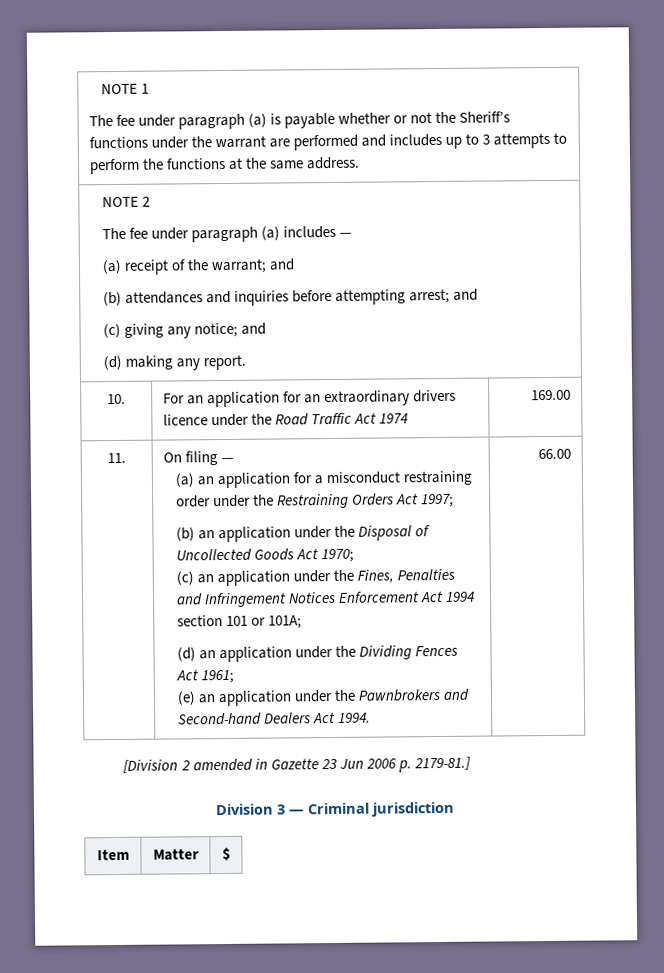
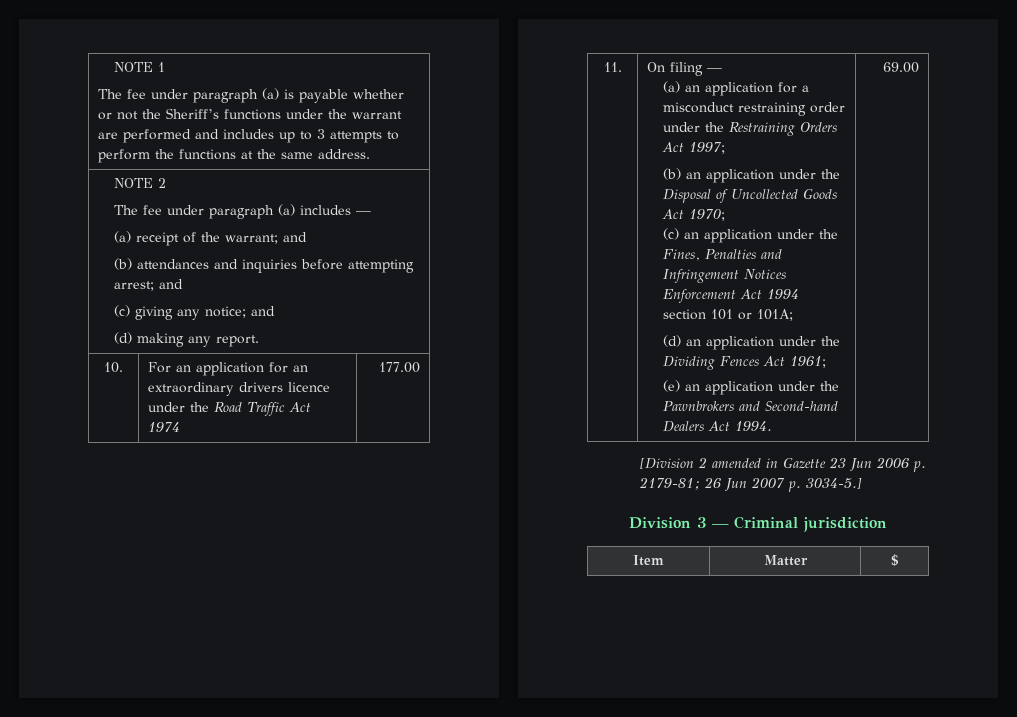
[531,389,572,401] 169.00 -> [379,362,421,373] 177.00
[538,448,572,460] 66.00 -> [883,62,920,73] 69.00
[413,756,471,771] 2179-81.] -> [639,477,863,492] 2179-81; 26 Jun 2007 p. 3034-5.]

